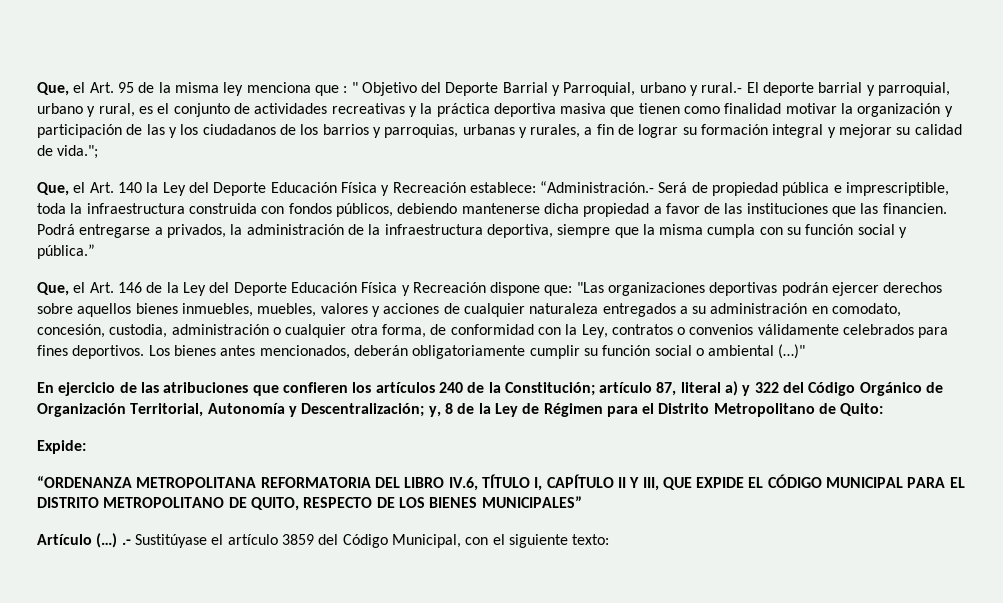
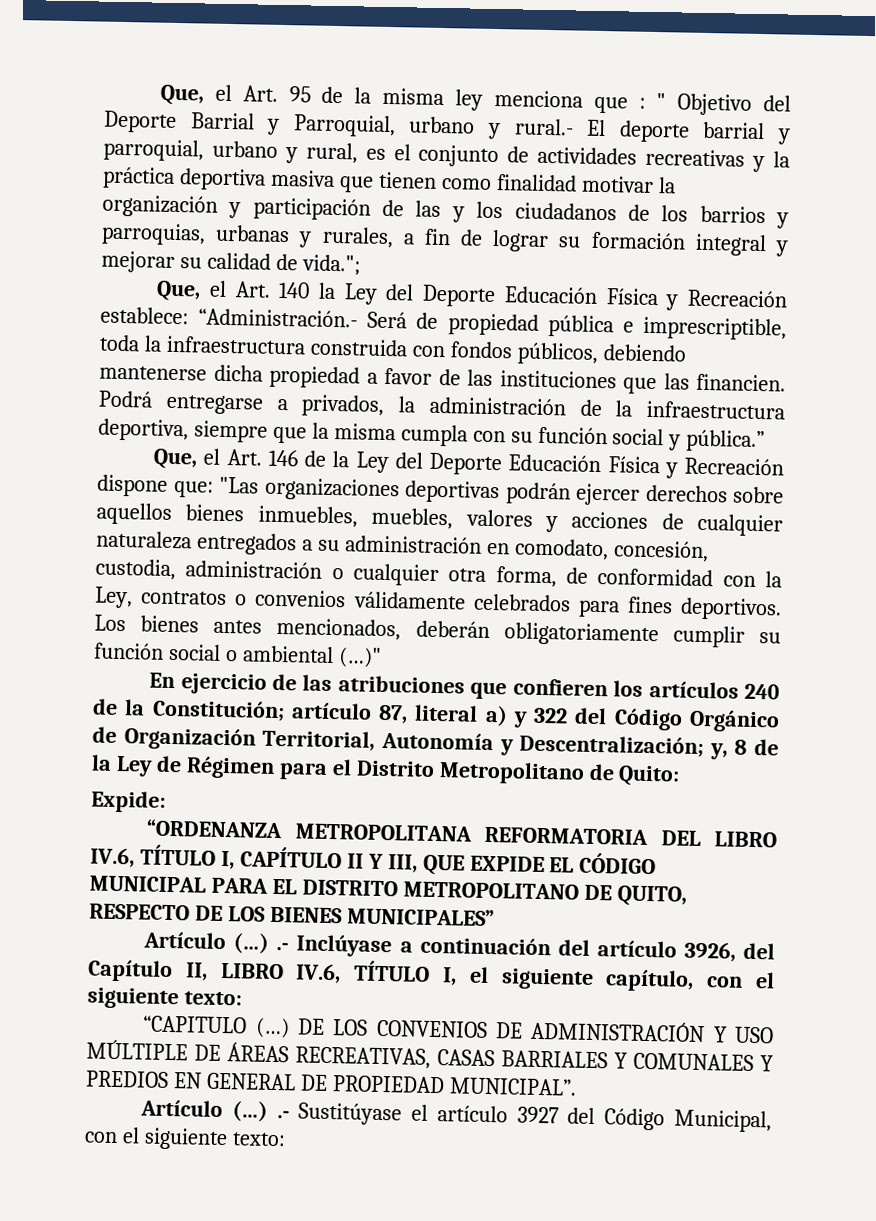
(582, 502) none -> [143,931,775,962] [87,959,775,992] [87,987,242,1010] [143,1015,774,1044] [86,1039,774,1072] [85,1070,577,1096] // Artículo (…) .- Inclúyase a continuación del artículo 3926, del Capítulo II, LIBRO IV.6, TÍTULO I, el siguiente capítulo, con el siguiente texto: // “CAPITULO (…) DE LOS CONVENIOS DE ADMINISTRACIÓN Y USO MÚLTIPLE DE ÁREAS RECREATIVAS, CASAS BARRIALES Y COMUNALES Y PREDIOS EN GENERAL DE PROPIEDAD MUNICIPAL”.
[281,534,314,545] 3859 -> [516,1106,559,1124] 3927

